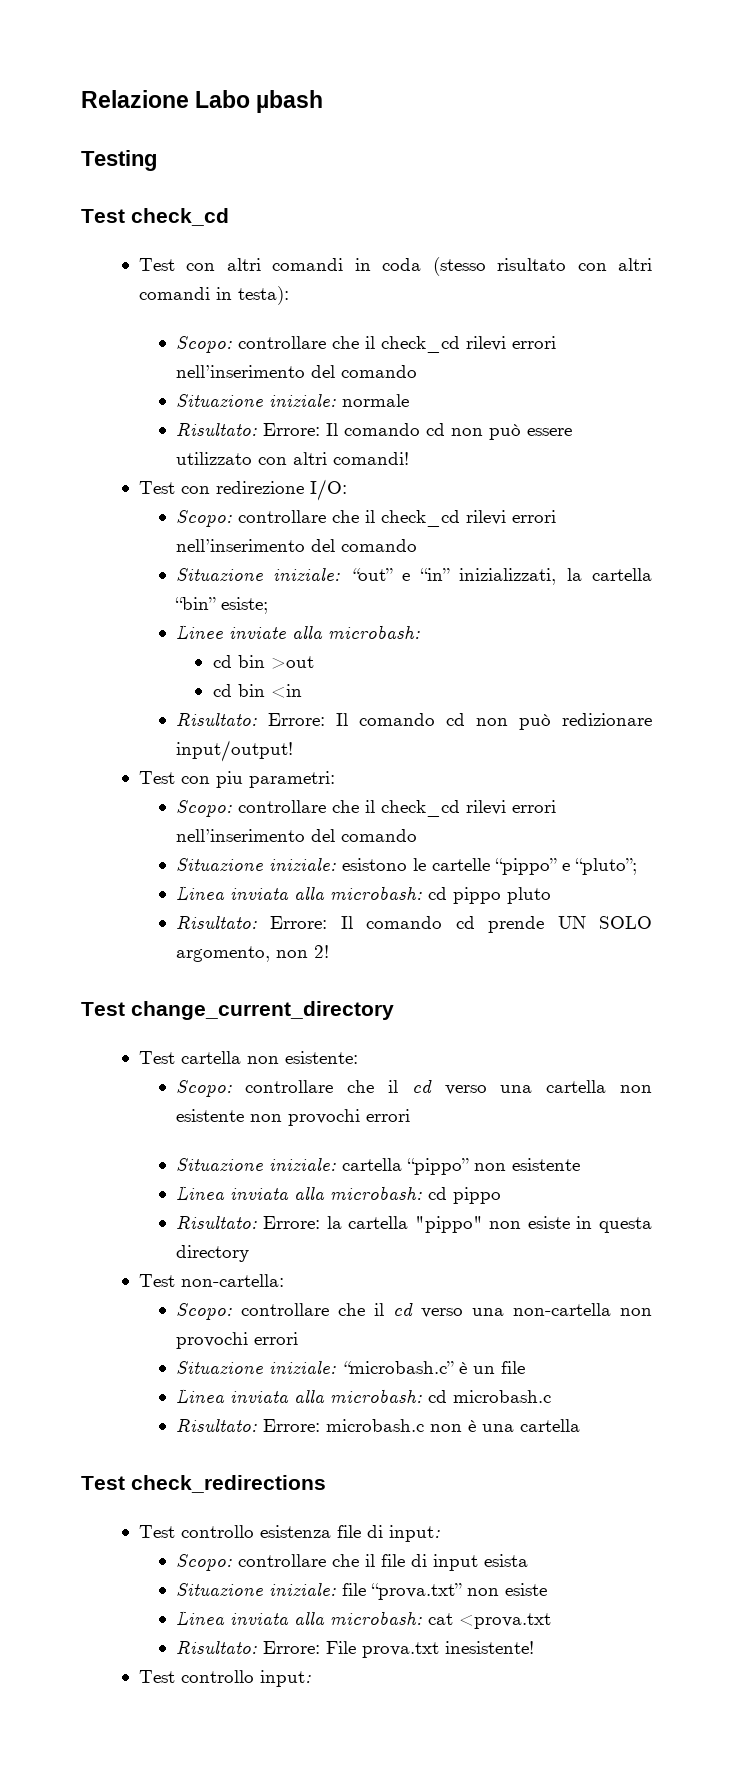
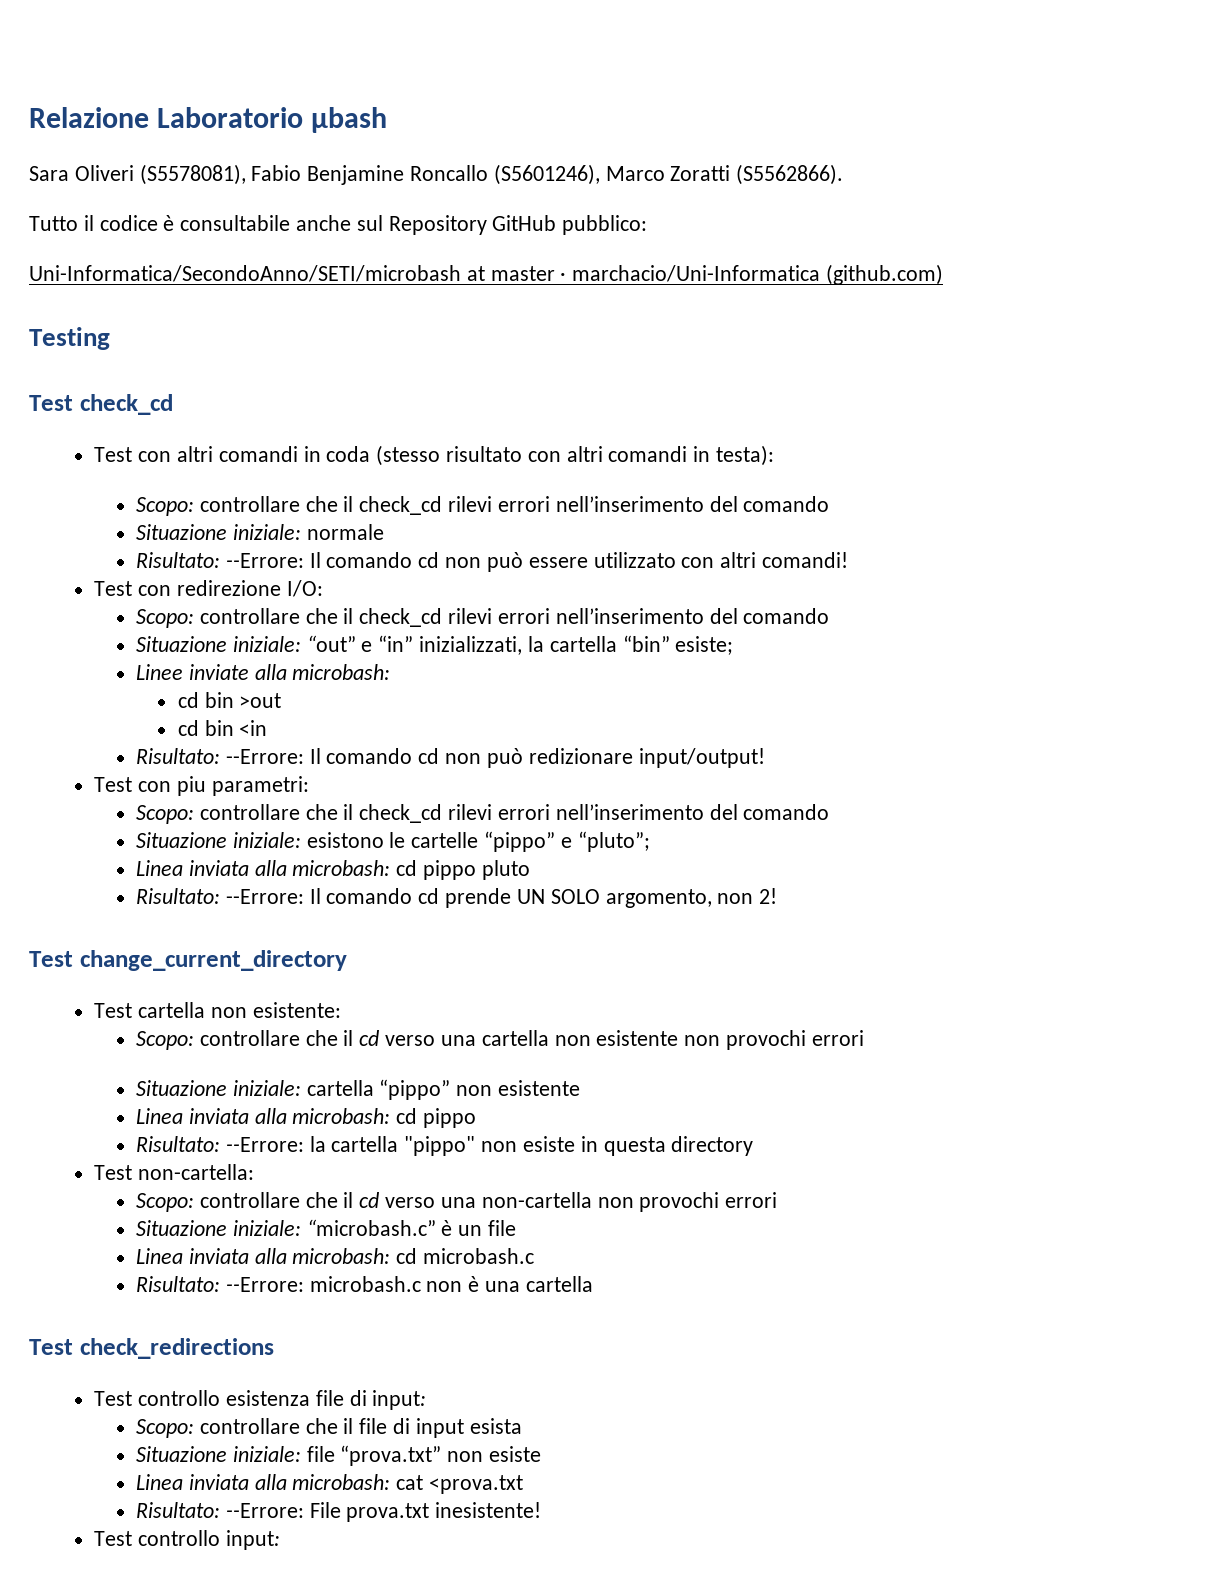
[195,90,251,108] Labo -> [156,107,303,128] Laboratorio
(324, 101) none -> [29,164,844,185] [29,215,648,235] [29,264,944,285] // Sara Oliveri (S5578081), Fabio Benjamine Roncallo (S5601246), Marco Zoratti (S5562866). // Tutto il codice è consultabile anche sul Repository GitHub pubblico: // Uni-Informatica/SecondoAnno/SETI/microbash at master · marchacio/Uni-Informatica (github.com)
[262,423,320,436] Errore: -> [225,553,304,568] --Errore:
[267,713,325,726] Errore: -> [225,749,304,764] --Errore:
[270,916,328,929] Errore: -> [225,889,304,904] --Errore:
[263,1216,321,1229] Errore: -> [225,1137,304,1152] --Errore:
[262,1419,320,1432] Errore: -> [225,1277,304,1292] --Errore:
[262,1641,320,1654] Errore: -> [225,1503,304,1518] --Errore:

